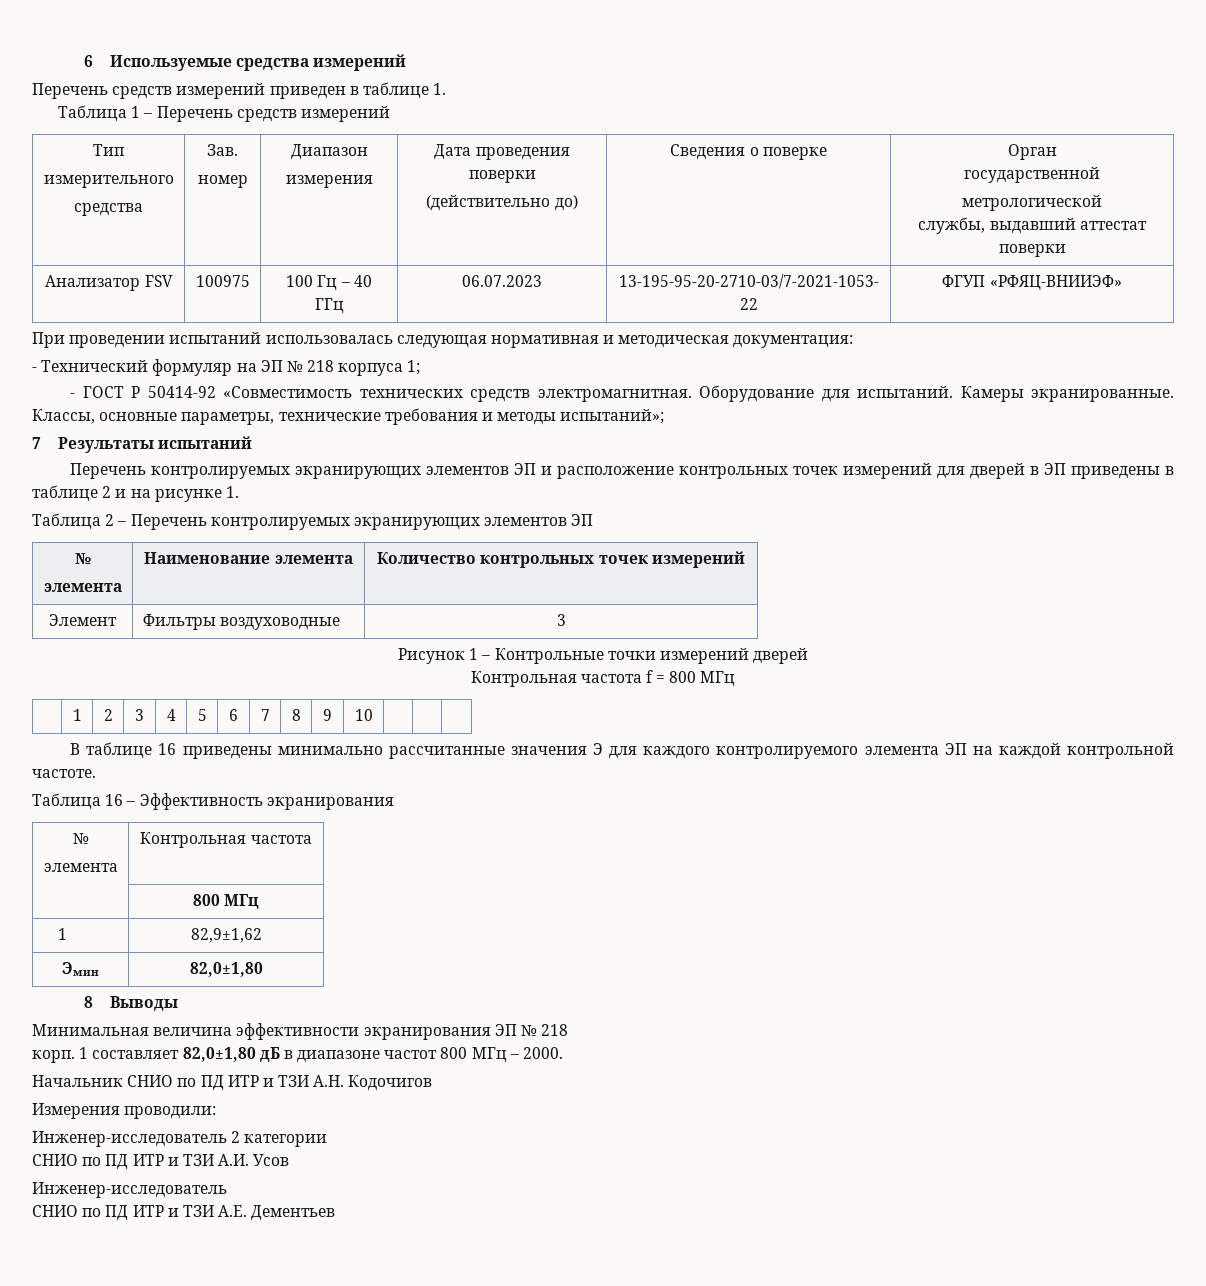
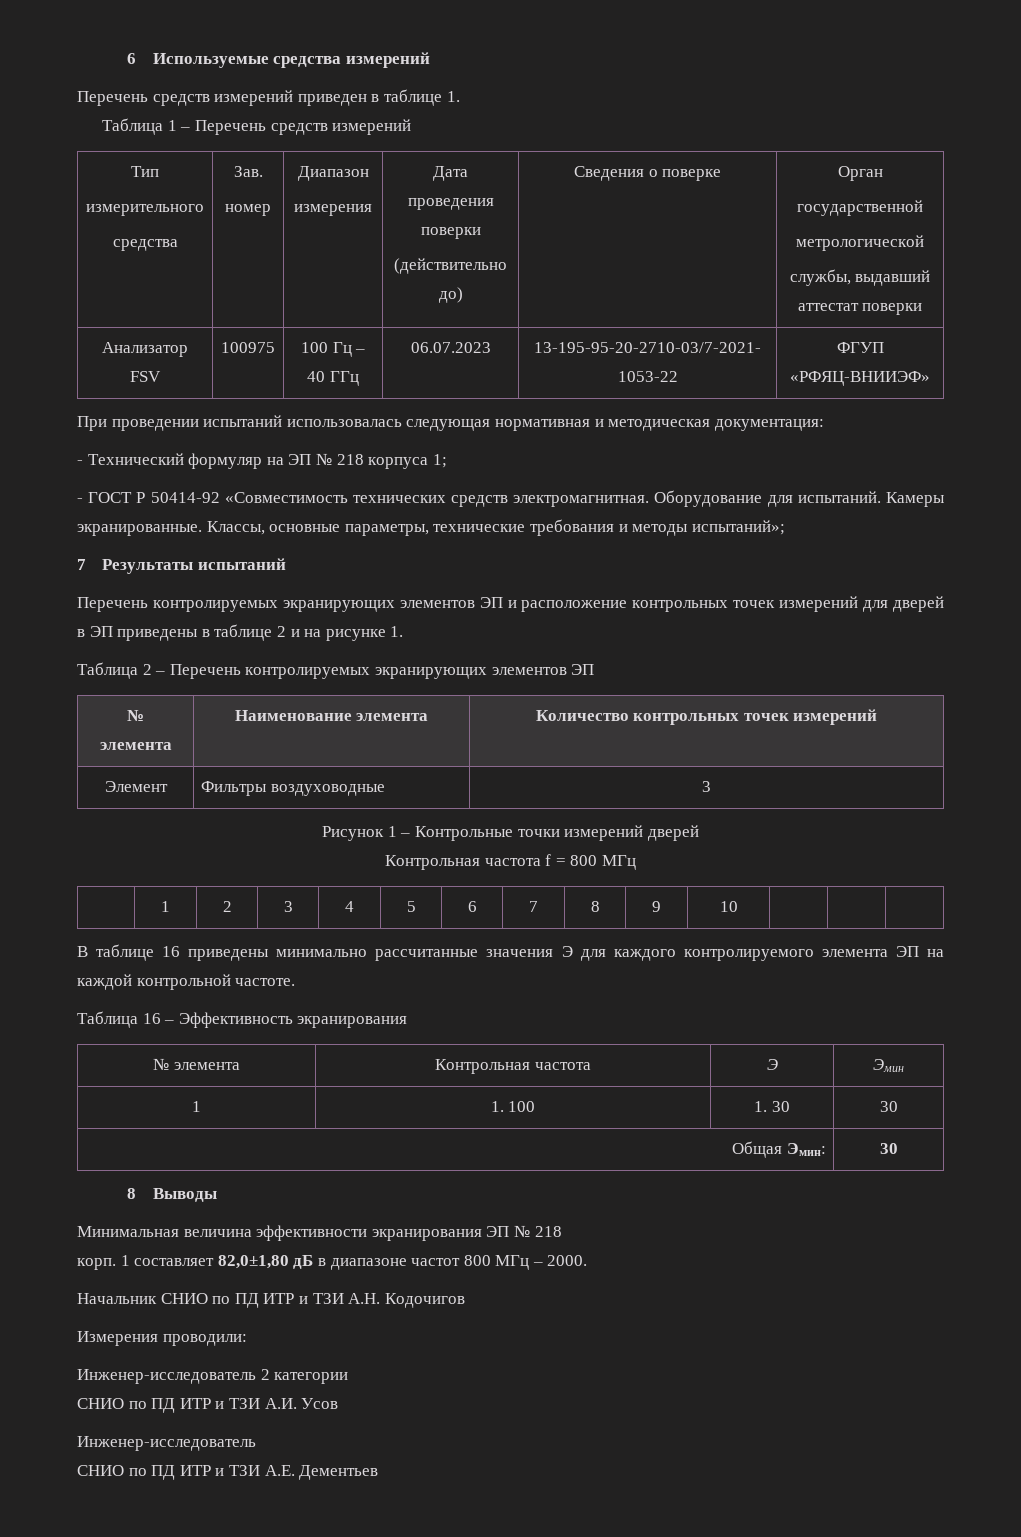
(89, 838) // -> (170, 1064) none
[192,894,260,909] [58,928,68,940] [190,928,262,943] [62,962,99,976] [189,962,263,977] // | 800 МГц // 1 | 82,9±1,62 // Эмин | 82,0±1,80 -> [766,1059,778,1070] [873,1059,904,1072] [192,1101,201,1112] [490,1101,536,1112] [754,1101,790,1112] [879,1101,898,1112] [732,1141,826,1158] [879,1143,898,1154] | Э | Эмин // 1 | 1. 100 | 1. 30 | 30 // Общая Эмин: | 30

